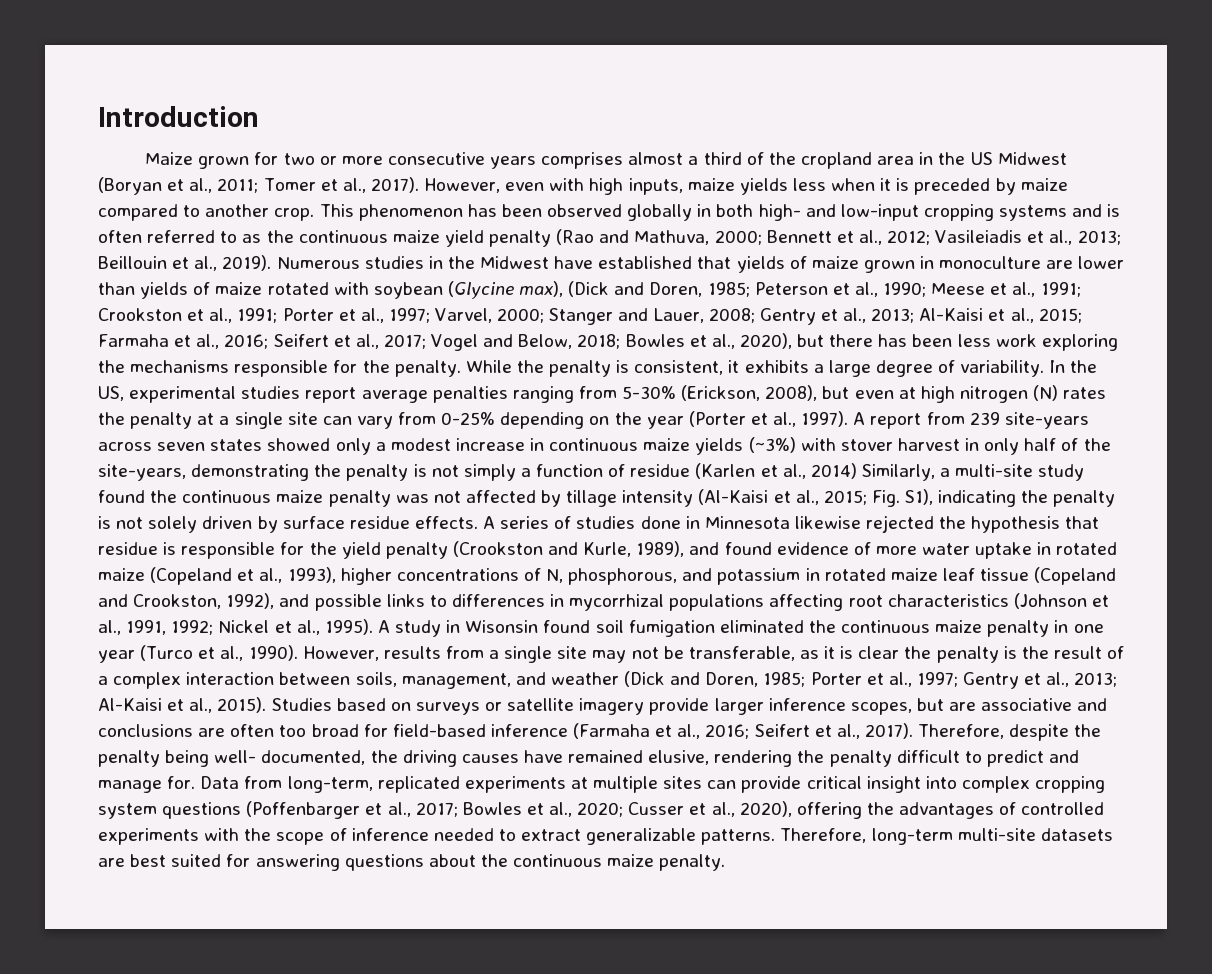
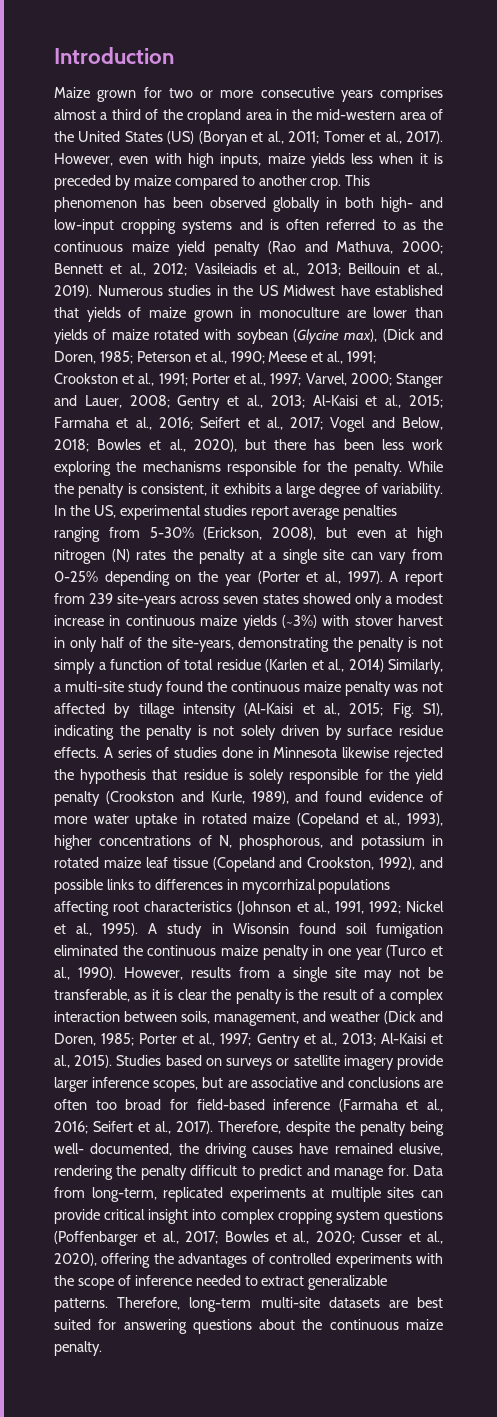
[970,152,1067,165] US Midwest -> [316,109,443,120] [54,131,195,144] mid-western area of the United States (US)
(475, 262) none -> [258,285,279,296] US
(626, 470) none -> [184,659,213,670] total
(177, 548) none -> [249,769,285,784] solely

